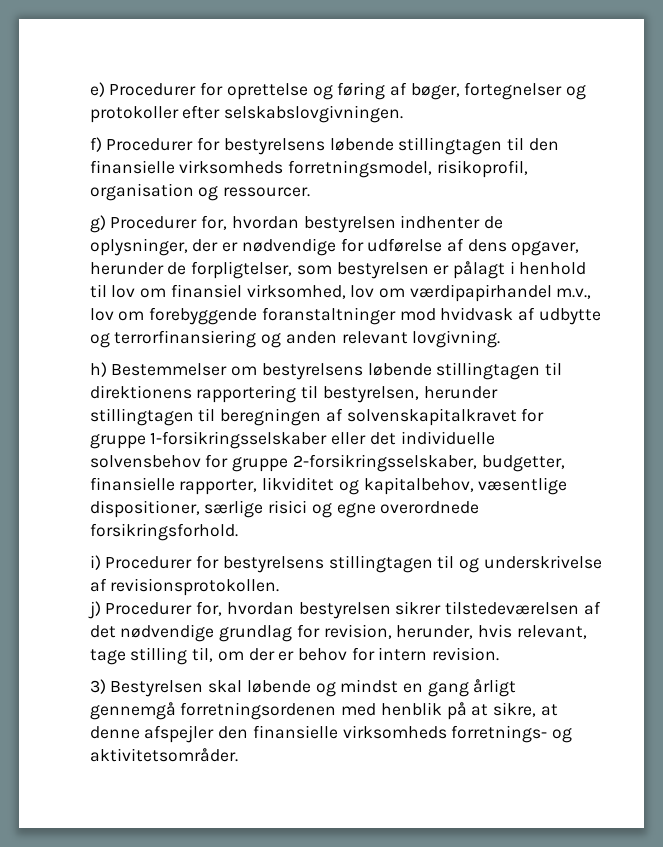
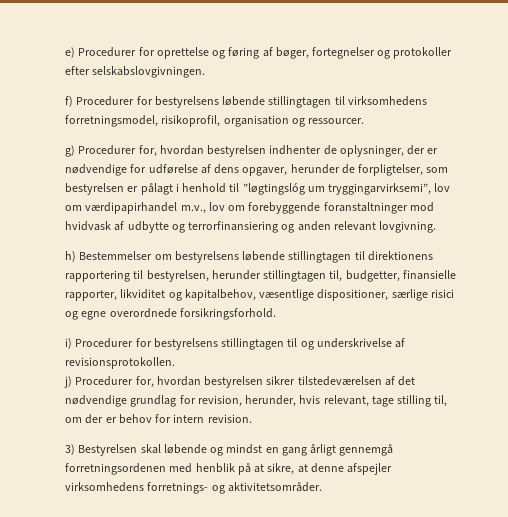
[528,138,559,151] [89,160,284,174] den finansielle virksomheds -> [347,96,427,106] virksomhedens
[111,284,346,299] lov om finansiel virksomhed, -> [242,183,431,195] ”løgtingslóg um tryggingarvirksemi”,
[198,408,545,426] [89,431,495,449] [89,454,477,472] til beregningen af solvenskapitalkravet for gruppe 1-forsikringsselskaber eller det individuelle solvensbehov for gruppe 2-forsikringsselskaber, -> [329,270,343,282] til,
[218,725,447,739] den finansielle virksomheds -> [65,482,145,492] virksomhedens

